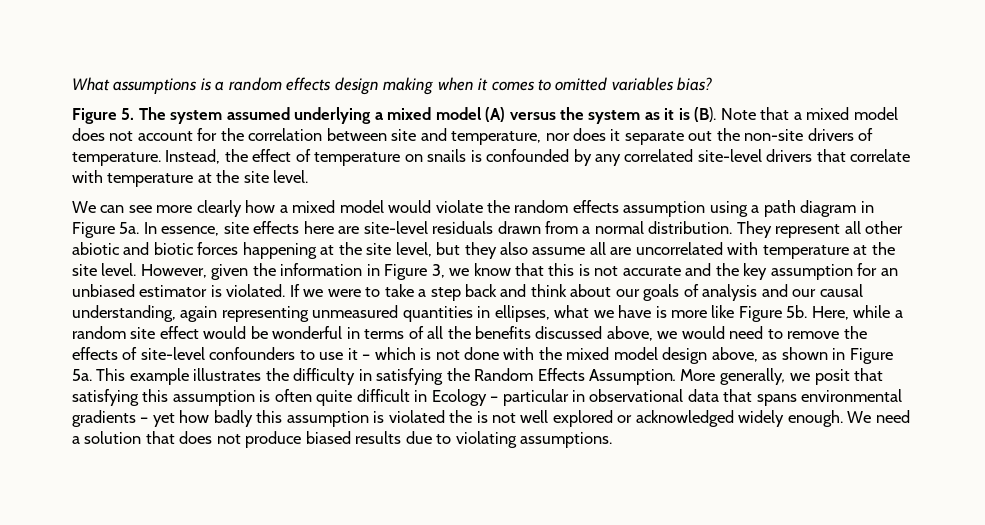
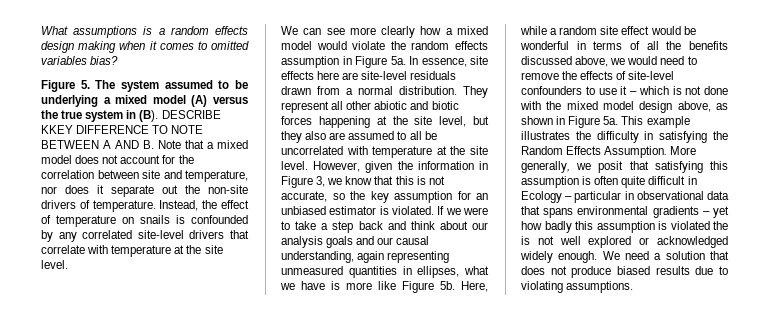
(290, 113) none -> [218,80,248,89] to be
[588,107,717,124] system as it is (B). -> [61,110,221,122] [41,125,204,134] [41,140,154,149] true system in (B). DESCRIBE KKEY DIFFERENCE TO NOTE BETWEEN A AND B.
[709,200,857,217] using a path diagram -> (339, 62) none
[532,242,632,255] assume all are -> [329,131,437,140] are assumed to all be
[622,263,712,276] accurate and -> [281,191,345,202] accurate, so
[643,284,758,301] goals of analysis -> [281,236,354,248] analysis goals

